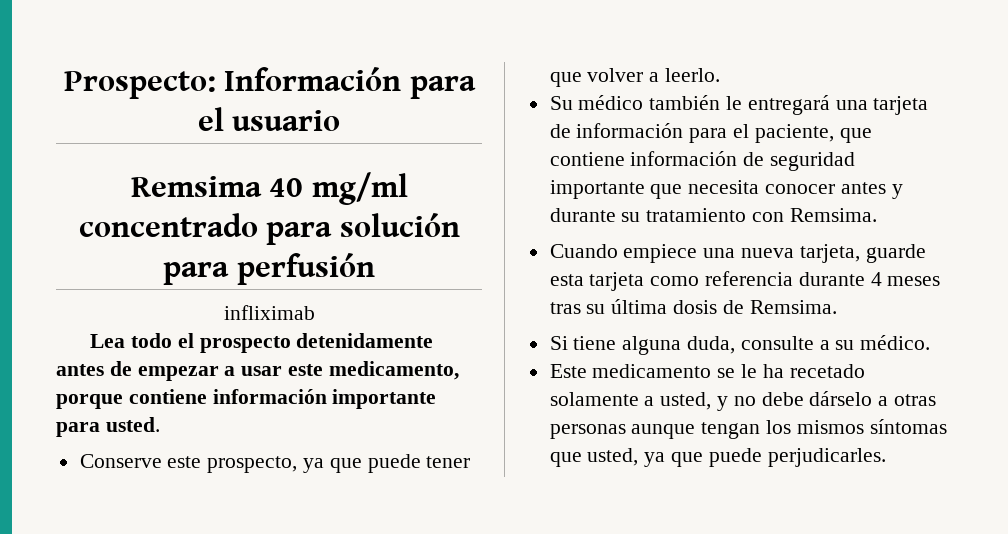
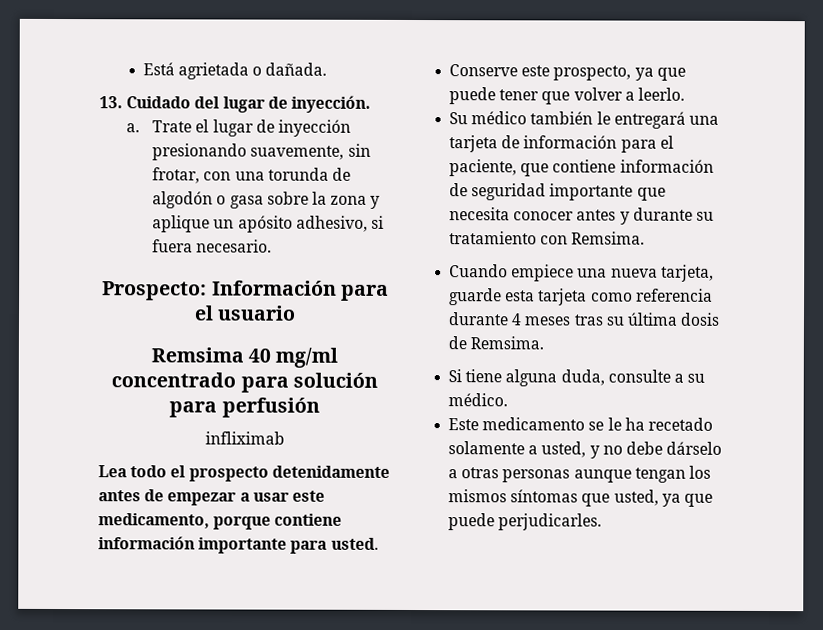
(63, 85) none -> [142,62,328,80] [99,95,371,113] [125,119,351,137] [152,143,371,161] [152,167,351,184] [152,191,381,209] [152,215,384,233] [152,239,273,253] Está agrietada o dañada. // 13. Cuidado del lugar de inyección. // a. Trate el lugar de inyección presionando suavemente, sin frotar, con una torunda de algodón o gasa sobre la zona y aplique un apósito adhesivo, si fuera necesario. //

